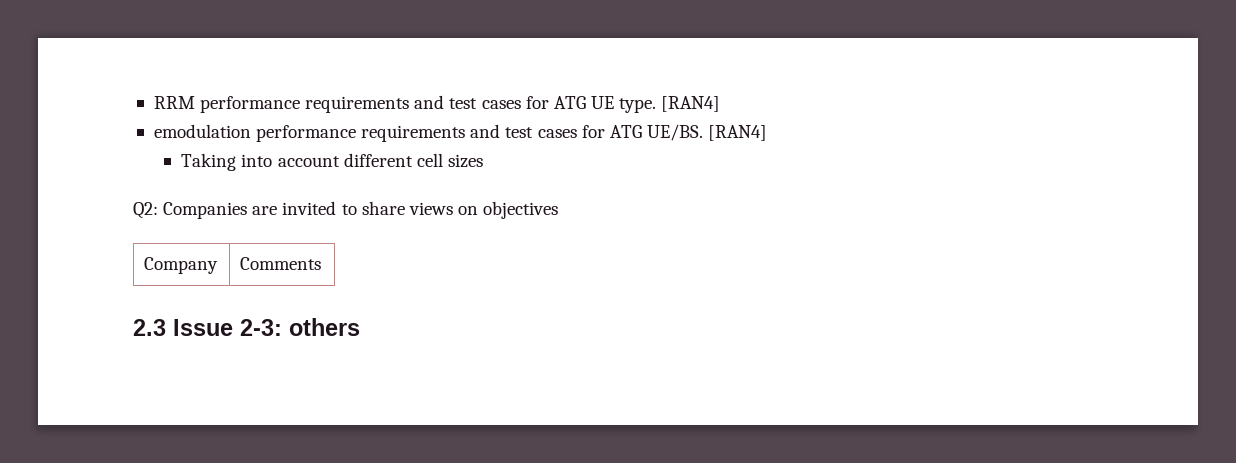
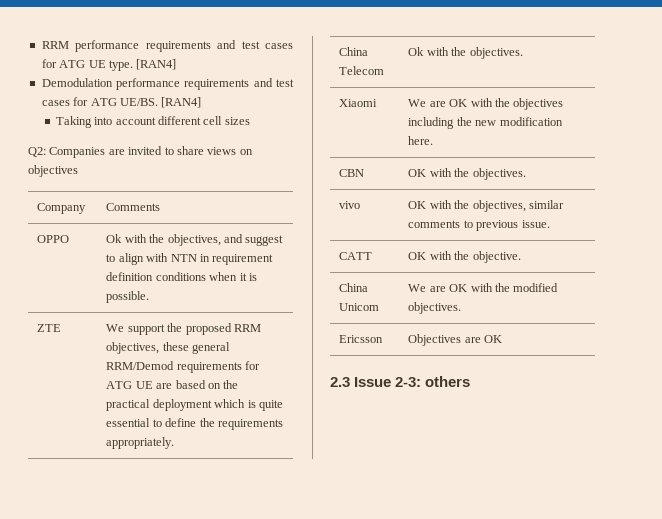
[153,124,251,138] emodulation -> [41,78,113,87] Demodulation
(322, 263) none -> [37,235,70,243] [106,234,284,246] [106,253,274,265] [106,272,257,281] [106,291,150,303] [37,324,62,332] [106,323,261,335] [106,342,231,354] [106,361,261,373] [106,380,239,389] [106,399,283,411] [106,418,283,430] [106,437,175,449] [339,47,369,56] [339,66,385,75] [408,47,523,59] [339,99,378,107] [408,98,564,110] [408,117,563,129] [408,136,434,145] [339,169,365,177] [408,168,526,180] [339,201,361,209] [408,200,564,212] [408,220,550,231] [339,252,373,260] [408,251,521,263] [339,283,369,292] [339,303,380,311] [408,283,559,292] [408,302,462,314] [339,335,384,343] [408,334,503,346] // OPPO | Ok with the objectives, and suggest to align with NTN in requirement definition conditions when it is possible. // ZTE | We support the proposed RRM objectives, these general RRM/Demod requirements for ATG UE are based on the practical deployment which is quite essential to define the requirements appropriately. // China Telecom | Ok with the objectives. // Xiaomi | We are OK with the objectives including the new modification here. // CBN | OK with the objectives. // vivo | OK with the objectives, similar comments to previous issue. // CATT | OK with the objective. // China Unicom | We are OK with the modified objectives. // Ericsson | Objectives are OK

